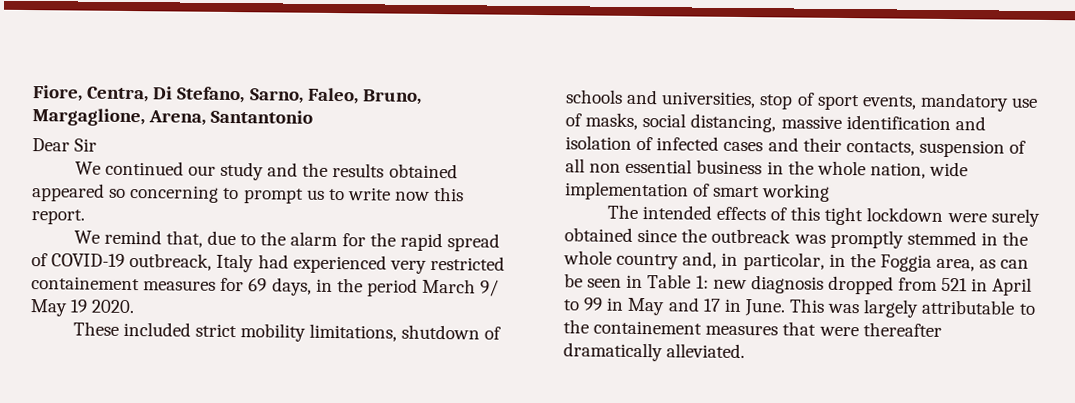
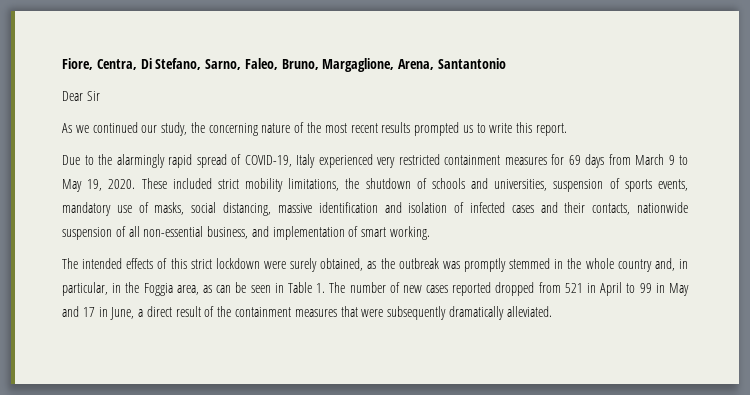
[74,160,458,181] [31,183,304,204] We continued our study and the results obtained appeared so concerning to prompt -> [62,122,460,136] As we continued our study, the concerning nature of the most recent results prompted
[395,191,431,201] now -> (513, 128) none
[73,229,500,252] [31,253,289,273] We remind that, due to the alarm for the rapid spread of COVID-19 outbreack, Italy had -> [62,154,315,168] Due to the alarmingly rapid spread of COVID-19, Italy
[31,276,140,291] containement -> [444,155,500,165] containment
[271,277,500,297] [30,299,89,317] days, in the period March 9/ May 19 -> [585,154,688,168] [62,179,103,192] days from March 9 to May 19,
(136, 306) // -> (136, 184) none
(398, 332) none -> [345,178,360,189] the
[759,92,860,111] stop of sport -> [553,178,652,192] suspension of sports
(915, 148) none -> [637,202,688,213] nationwide
[589,158,969,179] non essential business in the whole nation, wide -> [143,226,269,239] non-essential business, and
[762,183,831,202] working -> [390,226,431,240] working.
[824,206,864,226] tight -> [190,259,212,269] strict
[564,227,792,244] obtained since the outbreack -> [320,258,439,271] obtained, as the outbreak
[742,252,825,271] particolar, -> [62,282,108,296] particular,
[695,275,824,294] 1: new diagnosis -> [316,282,492,296] 1. The number of new cases reported
[743,298,1036,318] [563,319,703,335] June. This was largely attributable to the containement -> [110,306,292,320] June, a direct result of the containment
[862,322,942,337] thereafter -> [387,306,447,320] subsequently

